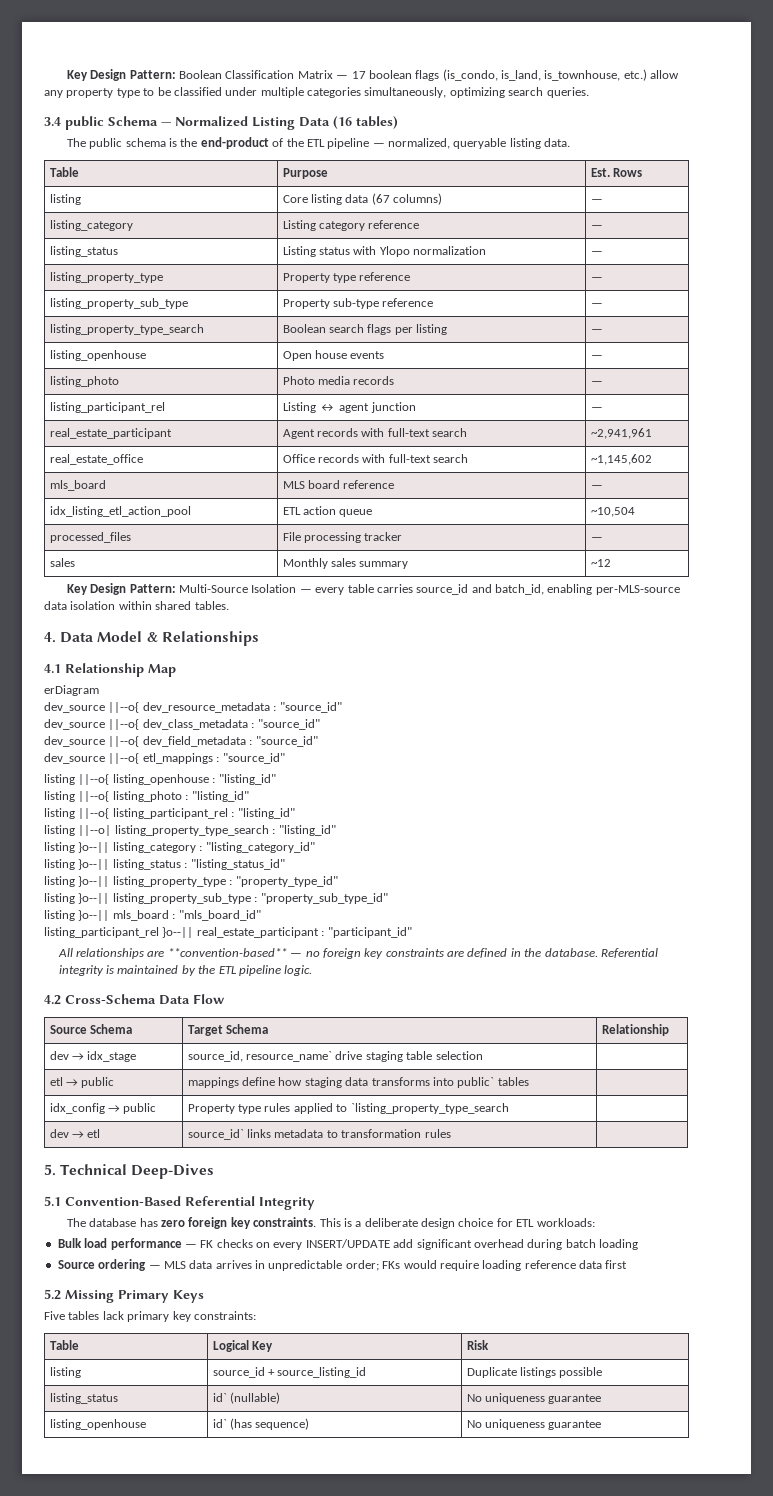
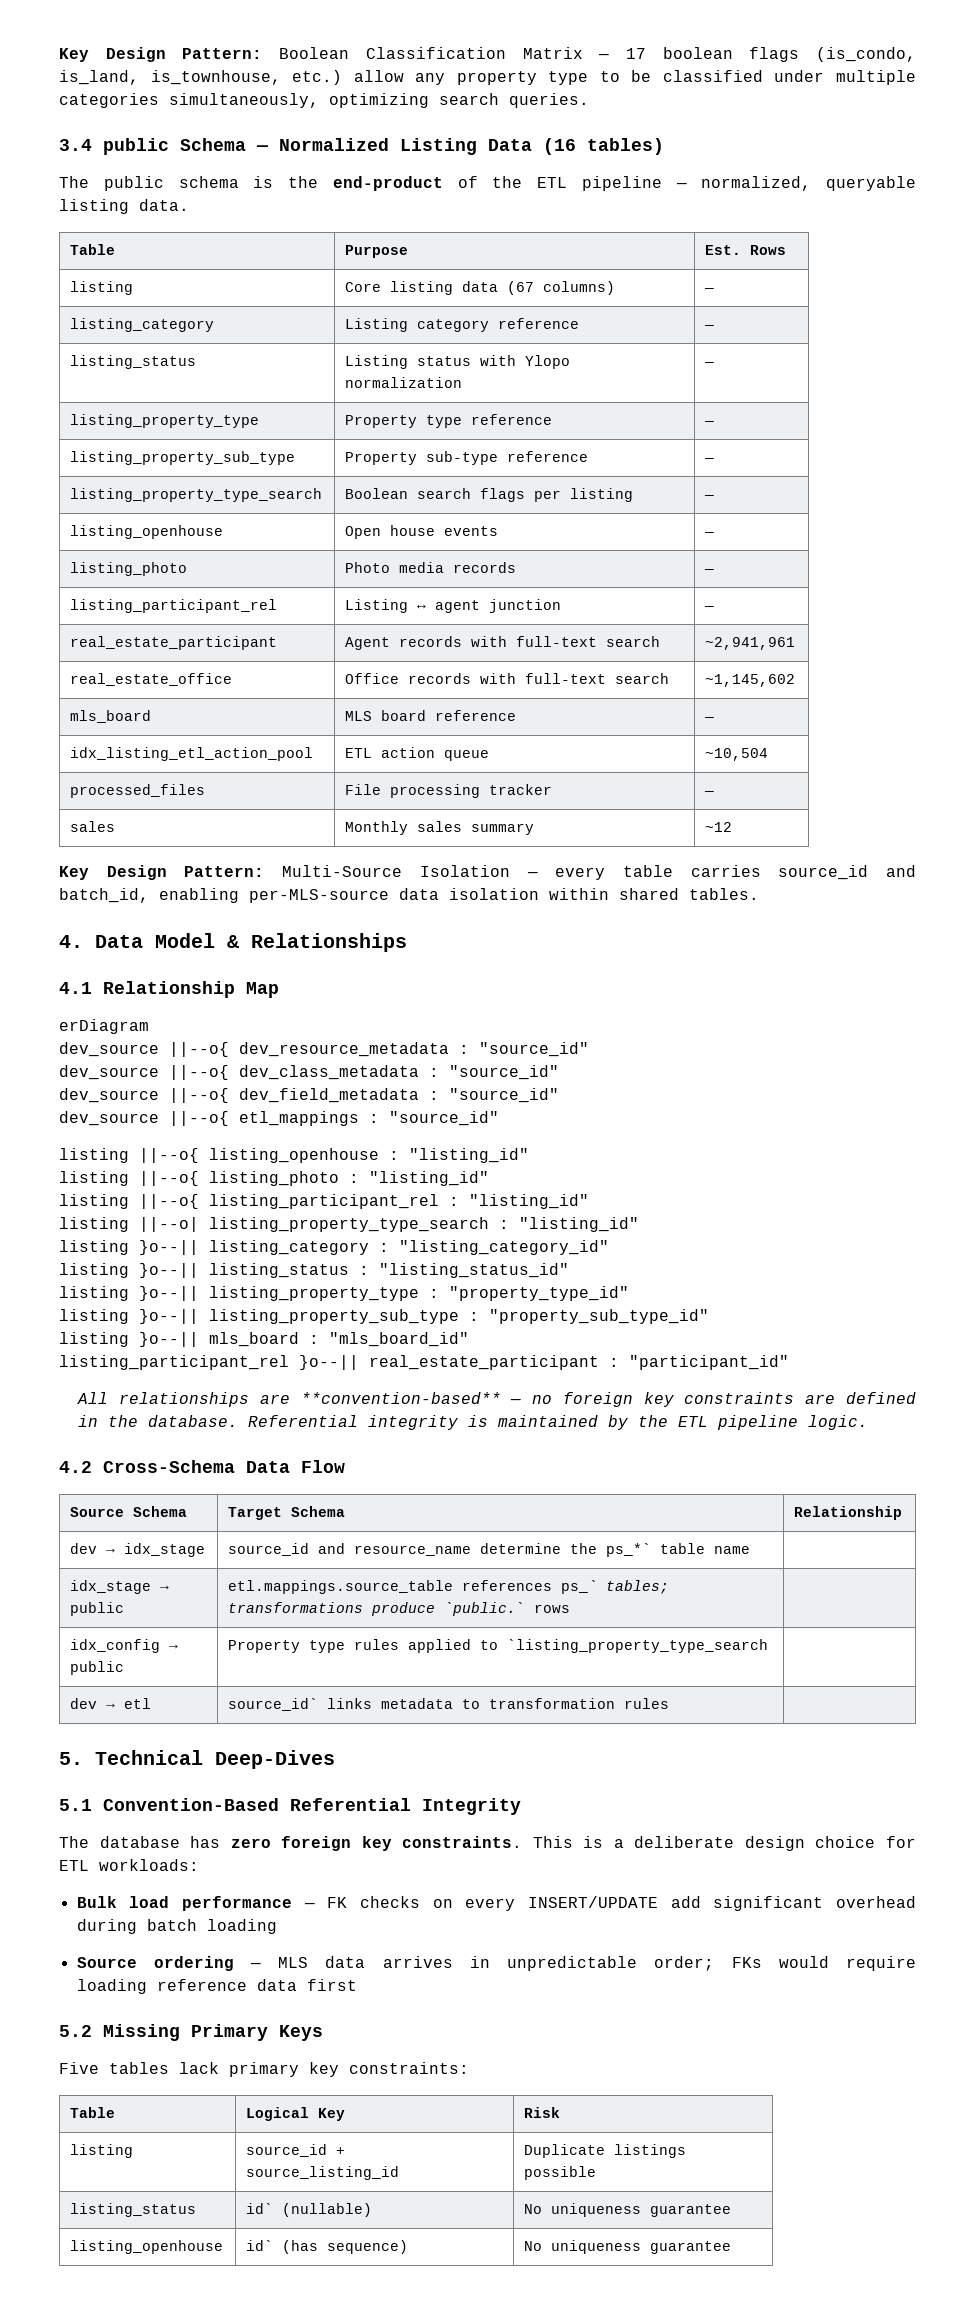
[187,1051,483,1062] [49,1077,115,1088] [187,1077,529,1088] source_id, resource_name` drive staging table selection | // etl → public | mappings define how staging data transforms into public` tables -> [228,1543,751,1557] [70,1580,170,1594] [70,1602,125,1616] [228,1580,670,1594] [228,1602,571,1616] source_id and resource_name determine the ps_*` table name | // idx_stage → public | etl.mappings.source_table references ps_` tables; transformations produce `public.` rows

